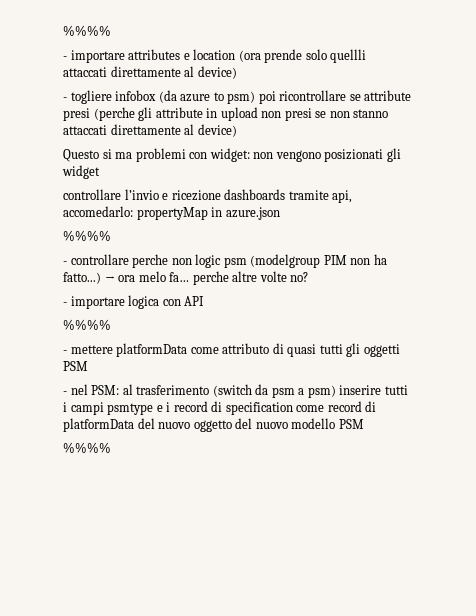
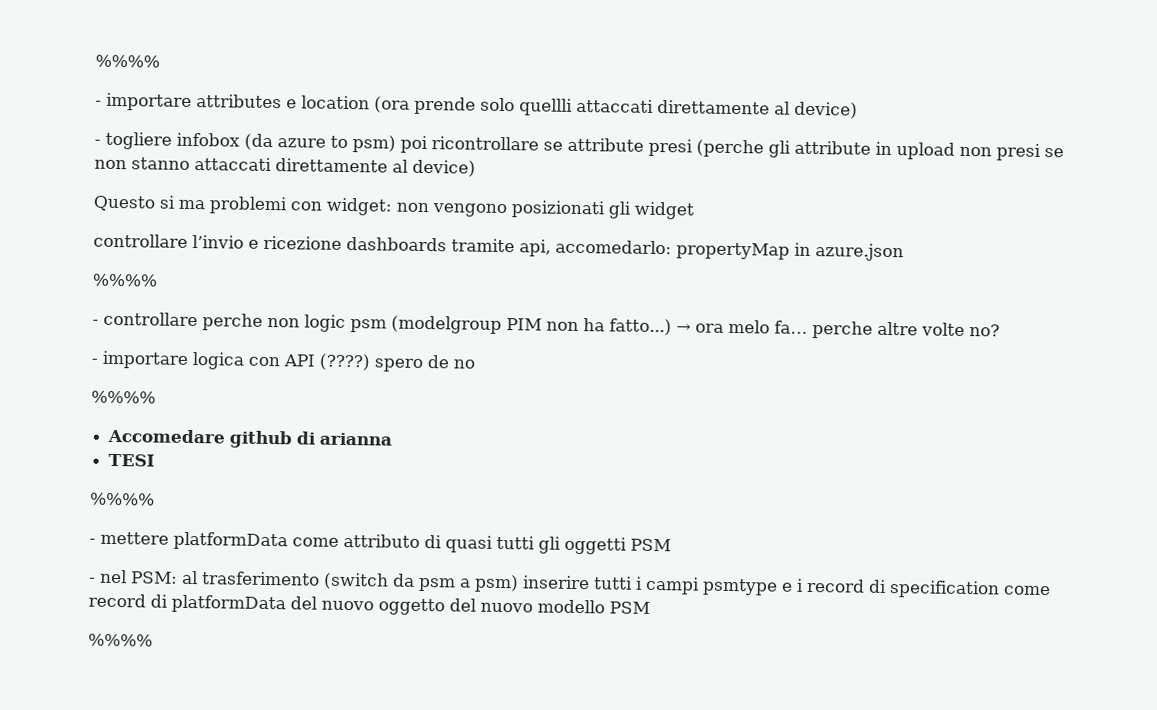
(205, 301) none -> [319,353,475,372] [91,390,156,404] [107,428,393,449] [108,453,156,467] (????) spero de no // %%%% // Accomedare github di arianna // TESI

